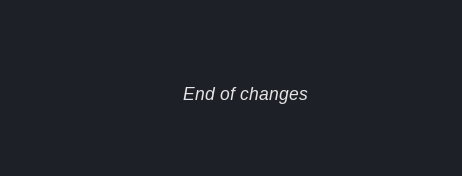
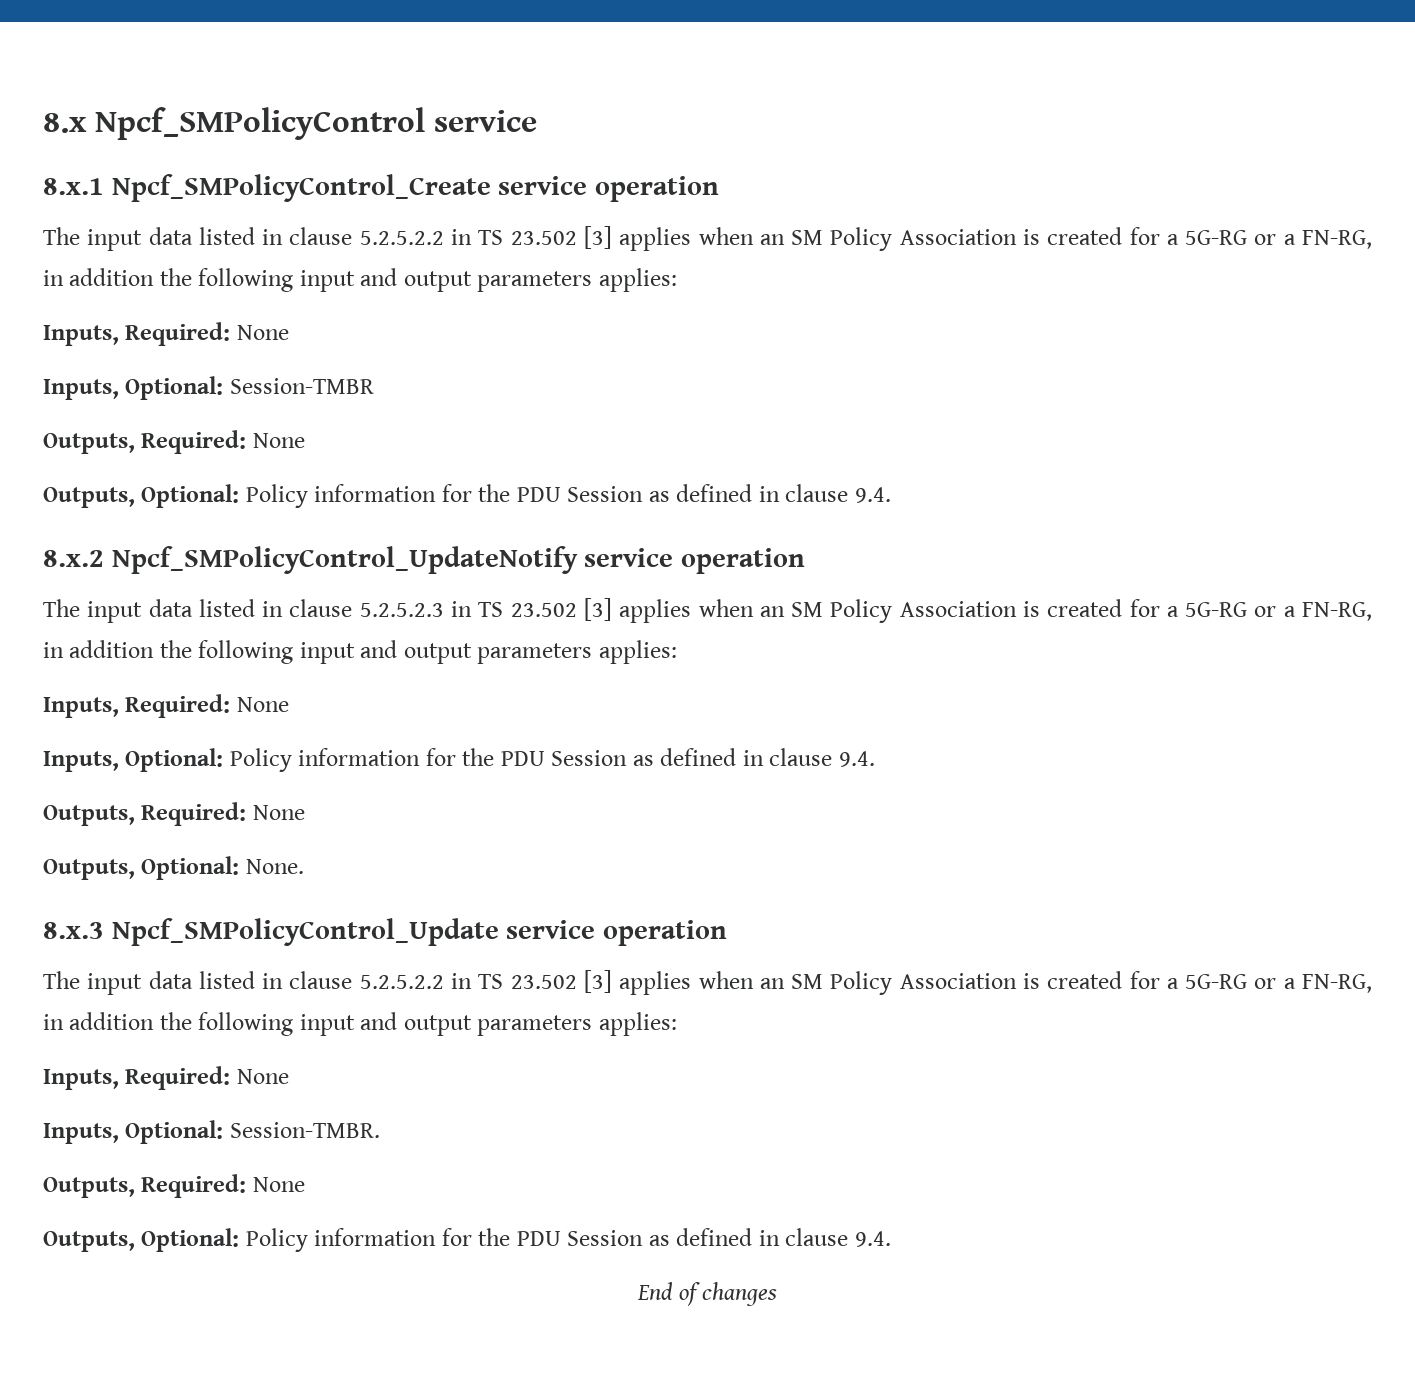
(183, 93) none -> [43,107,537,140] [43,174,719,202] [43,226,1372,251] [43,268,677,292] [43,322,289,346] [43,376,374,400] [43,430,305,454] [43,484,891,508] [43,546,805,574] [43,598,1372,623] [43,640,677,664] [43,694,289,718] [43,748,875,772] [43,802,305,826] [43,856,304,880] [43,918,727,946] [43,970,1372,995] [43,1012,677,1036] [43,1066,289,1090] [43,1120,380,1144] [43,1174,305,1198] [43,1228,891,1252] 8.x Npcf_SMPolicyControl service // 8.x.1 Npcf_SMPolicyControl_Create service operation // The input data listed in clause 5.2.5.2.2 in TS 23.502 [3] applies when an SM Policy Association is created for a 5G-RG or a FN-RG, in addition the following input and output parameters applies: // Inputs, Required: None // Inputs, Optional: Session-TMBR // Outputs, Required: None // Outputs, Optional: Policy information for the PDU Session as defined in clause 9.4. // 8.x.2 Npcf_SMPolicyControl_UpdateNotify service operation // The input data listed in clause 5.2.5.2.3 in TS 23.502 [3] applies when an SM Policy Association is created for a 5G-RG or a FN-RG, in addition the following input and output parameters applies: // Inputs, Required: None // Inputs, Optional: Policy information for the PDU Session as defined in clause 9.4. // Outputs, Required: None // Outputs, Optional: None. // 8.x.3 Npcf_SMPolicyControl_Update service operation // The input data listed in clause 5.2.5.2.2 in TS 23.502 [3] applies when an SM Policy Association is created for a 5G-RG or a FN-RG, in addition the following input and output parameters applies: // Inputs, Required: None // Inputs, Optional: Session-TMBR. // Outputs, Required: None // Outputs, Optional: Policy information for the PDU Session as defined in clause 9.4. //

